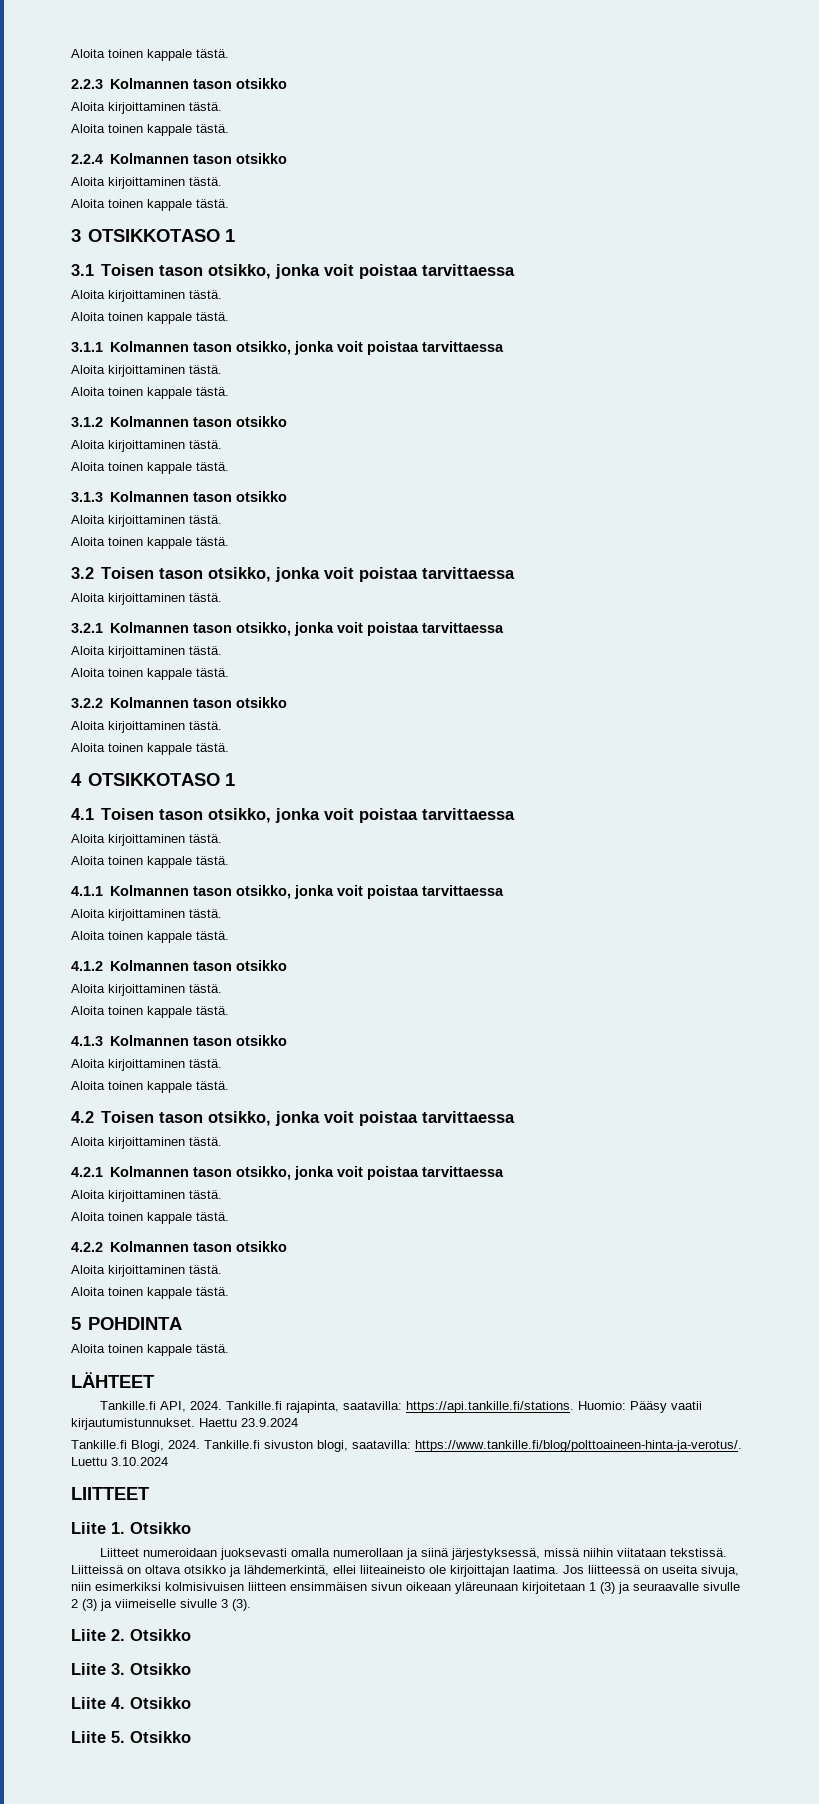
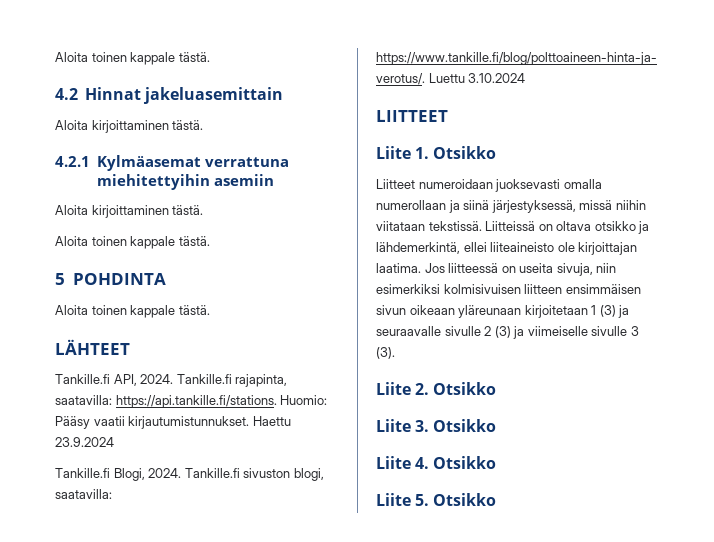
[71,49,229,61] [71,78,287,89] [71,102,222,114] [71,124,229,136] [71,153,287,164] [71,177,222,189] [71,199,229,211] [71,229,235,242] [71,264,515,279] [71,290,222,302] [71,312,229,324] [71,341,504,355] [71,365,222,377] [71,387,229,399] [71,416,287,427] [71,440,222,452] [71,462,229,474] [71,491,287,502] [71,515,222,527] [71,537,229,549] [71,567,515,582] [71,593,222,605] [71,622,504,636] [71,646,222,658] [71,668,229,680] [71,697,287,708] [71,721,222,733] [71,743,229,755] [71,773,235,786] [71,808,515,823] [71,834,222,846] [71,856,229,868] [71,885,504,899] [71,909,222,921] [71,931,229,943] [71,960,287,971] [71,984,222,996] [71,1006,229,1018] [71,1035,287,1046] [71,1059,222,1071] [71,1081,229,1093] [71,1111,515,1126] [71,1137,222,1149] [71,1166,504,1180] [71,1190,222,1202] [71,1212,229,1224] [71,1241,287,1252] Aloita toinen kappale tästä. // 2.2.3 Kolmannen tason otsikko // Aloita kirjoittaminen tästä. // Aloita toinen kappale tästä. // 2.2.4 Kolmannen tason otsikko // Aloita kirjoittaminen tästä. // Aloita toinen kappale tästä. // 3 OTSIKKOTASO 1 // 3.1 Toisen tason otsikko, jonka voit poistaa tarvittaessa // Aloita kirjoittaminen tästä. // Aloita toinen kappale tästä. // 3.1.1 Kolmannen tason otsikko, jonka voit poistaa tarvittaessa // Aloita kirjoittaminen tästä. // Aloita toinen kappale tästä. // 3.1.2 Kolmannen tason otsikko // Aloita kirjoittaminen tästä. // Aloita toinen kappale tästä. // 3.1.3 Kolmannen tason otsikko // Aloita kirjoittaminen tästä. // Aloita toinen kappale tästä. // 3.2 Toisen tason otsikko, jonka voit poistaa tarvittaessa // Aloita kirjoittaminen tästä. // 3.2.1 Kolmannen tason otsikko, jonka voit poistaa tarvittaessa // Aloita kirjoittaminen tästä. // Aloita toinen kappale tästä. // 3.2.2 Kolmannen tason otsikko // Aloita kirjoittaminen tästä. // Aloita toinen kappale tästä. // 4 OTSIKKOTASO 1 // 4.1 Toisen tason otsikko, jonka voit poistaa tarvittaessa // Aloita kirjoittaminen tästä. // Aloita toinen kappale tästä. // 4.1.1 Kolmannen tason otsikko, jonka voit poistaa tarvittaessa // Aloita kirjoittaminen tästä. // Aloita toinen kappale tästä. // 4.1.2 Kolmannen tason otsikko // Aloita kirjoittaminen tästä. // Aloita toinen kappale tästä. // 4.1.3 Kolmannen tason otsikko // Aloita kirjoittaminen tästä. // Aloita toinen kappale tästä. // 4.2 Toisen tason otsikko, jonka voit poistaa tarvittaessa // Aloita kirjoittaminen tästä. // 4.2.1 Kolmannen tason otsikko, jonka voit poistaa tarvittaessa // Aloita kirjoittaminen tästä. // Aloita toinen kappale tästä. // 4.2.2 Kolmannen tason otsikko -> [55,52,210,65] [55,87,283,104] [55,120,204,133] [55,155,289,171] [96,174,274,190] Aloita toinen kappale tästä. // 4.2 Hinnat jakeluasemittain // Aloita kirjoittaminen tästä. // 4.2.1 Kylmäasemat verrattuna miehitettyihin asemiin

